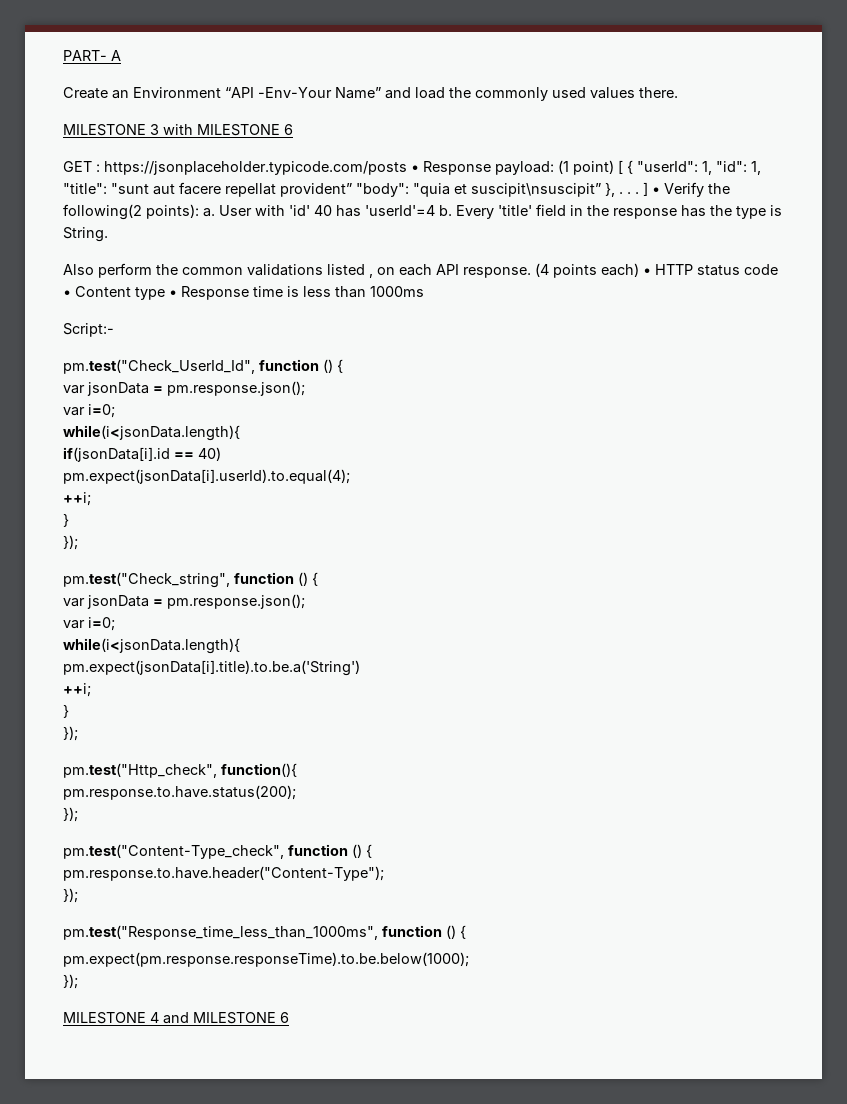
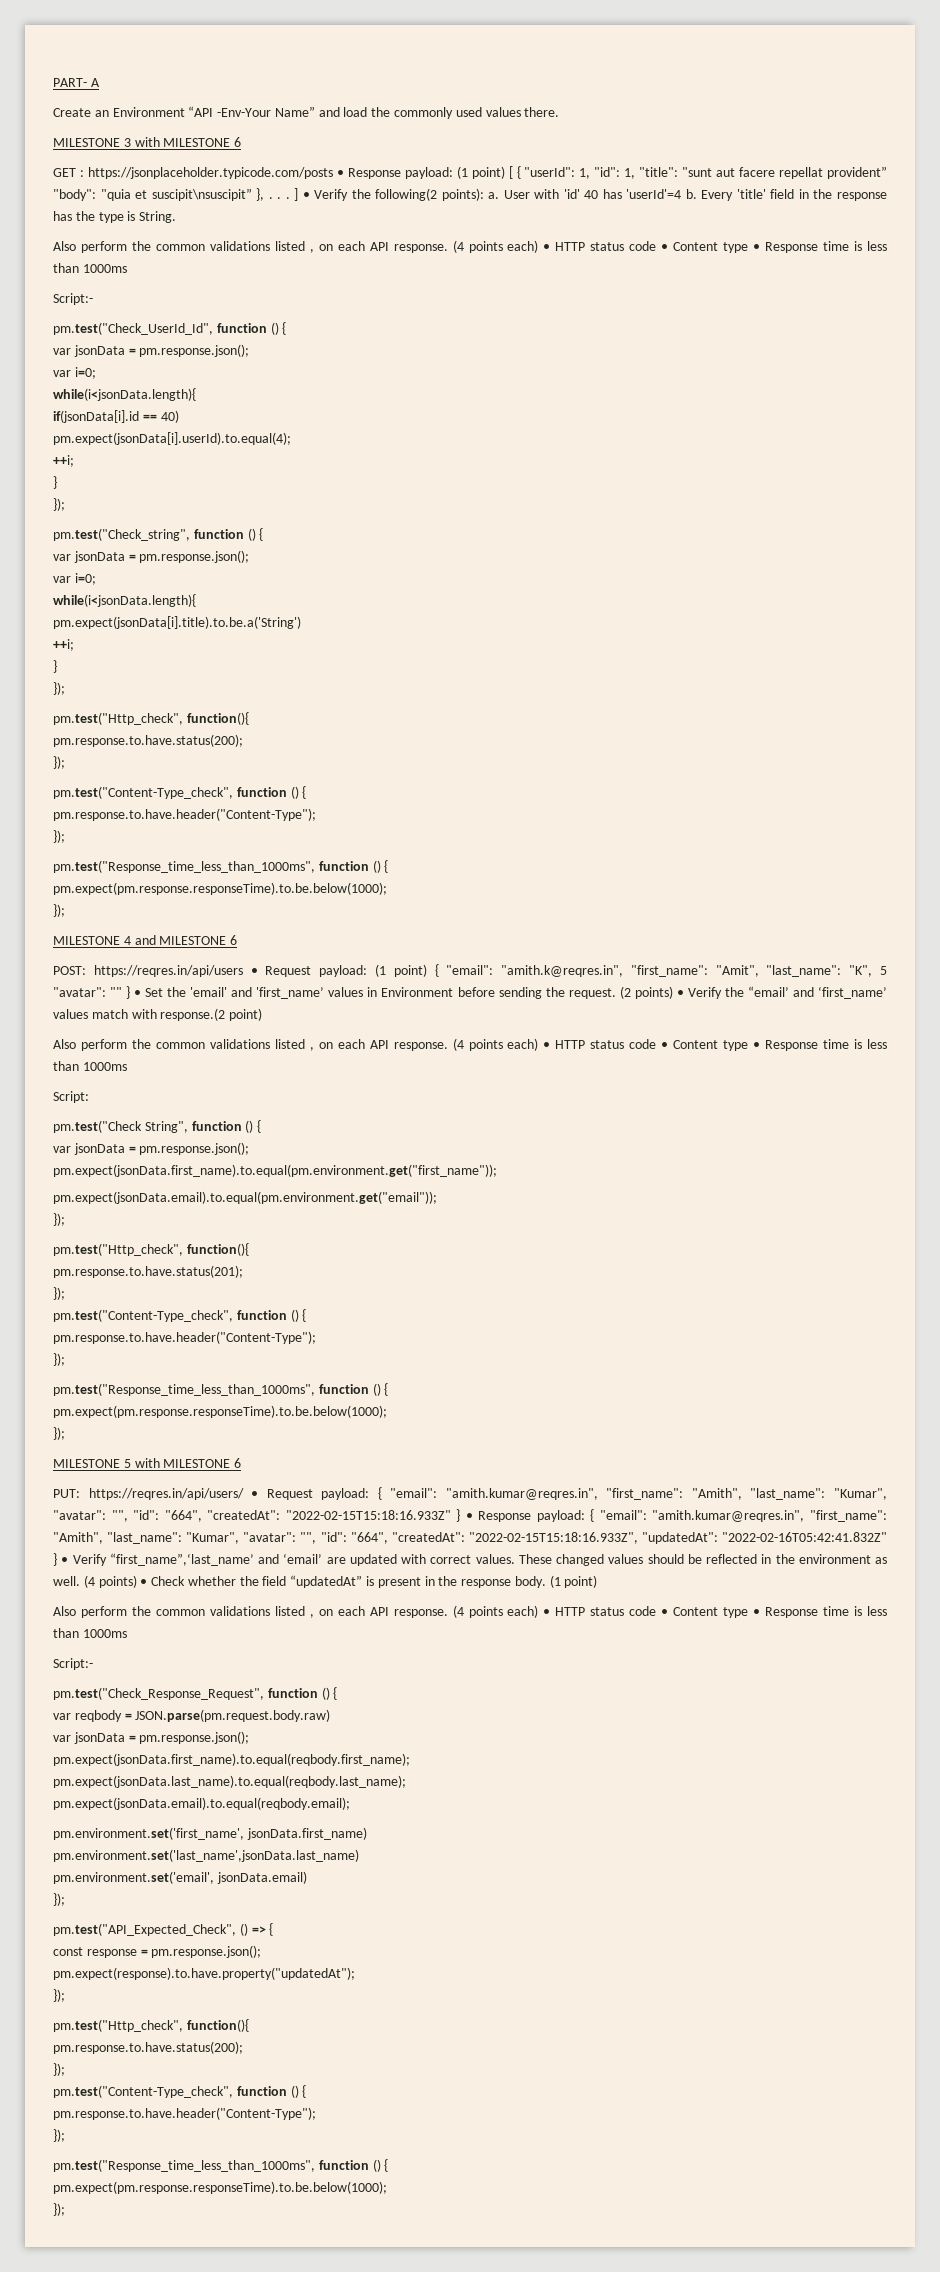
(289, 1017) none -> [53,964,888,977] [53,986,887,999] [53,1008,263,1021] [53,1038,888,1051] [53,1061,127,1071] [53,1091,89,1103] [53,1120,262,1133] [53,1142,250,1155] [53,1164,497,1177] [53,1191,437,1204] [53,1213,65,1226] [53,1243,249,1256] [53,1265,243,1278] [53,1287,65,1300] [53,1309,307,1322] [53,1331,316,1344] [53,1353,65,1366] [53,1383,389,1396] [53,1405,387,1418] [53,1427,65,1440] [53,1458,242,1468] [53,1487,887,1500] [53,1509,888,1522] [53,1532,888,1544] [53,1553,887,1566] [53,1575,598,1588] [53,1605,888,1618] [53,1628,127,1638] [53,1658,93,1670] [53,1687,338,1700] [53,1709,331,1722] [53,1731,250,1744] [53,1753,410,1766] [53,1775,406,1788] [53,1797,350,1810] [53,1827,367,1840] [53,1849,359,1862] [53,1871,307,1884] [53,1893,65,1906] [53,1923,274,1936] [53,1945,262,1958] [53,1967,355,1980] [53,1989,65,2002] [53,2019,249,2032] [53,2041,243,2054] [53,2063,65,2076] [53,2085,307,2098] [53,2107,316,2120] [53,2129,65,2142] [53,2159,389,2172] [53,2181,387,2194] [53,2203,65,2216] // POST: https://reqres.in/api/users • Request payload: (1 point) { "email": "amith.k@reqres.in", "first_name": "Amit", "last_name": "K", 5 "avatar": "" } • Set the 'email' and 'first_name’ values in Environment before sending the request. (2 points) • Verify the “email’ and ‘first_name’ values match with response.(2 point) // Also perform the common validations listed , on each API response. (4 points each) • HTTP status code • Content type • Response time is less than 1000ms // Script: // pm.test("Check String", function () { // var jsonData = pm.response.json(); // pm.expect(jsonData.first_name).to.equal(pm.environment.get("first_name")); // pm.expect(jsonData.email).to.equal(pm.environment.get("email")); // }); // pm.test("Http_check", function(){ // pm.response.to.have.status(201); // }); // pm.test("Content-Type_check", function () { // pm.response.to.have.header("Content-Type"); // }); // pm.test("Response_time_less_than_1000ms", function () { // pm.expect(pm.response.responseTime).to.be.below(1000); // }); // MILESTONE 5 with MILESTONE 6 // PUT: https://reqres.in/api/users/ • Request payload: { "email": "amith.kumar@reqres.in", "first_name": "Amith", "last_name": "Kumar", "avatar": "", "id": "664", "createdAt": "2022-02-15T15:18:16.933Z" } • Response payload: { "email": "amith.kumar@reqres.in", "first_name": "Amith", "last_name": "Kumar", "avatar": "", "id": "664", "createdAt": "2022-02-15T15:18:16.933Z", "updatedAt": "2022-02-16T05:42:41.832Z" } • Verify “first_name”,‘last_name’ and ‘email’ are updated with correct values. These changed values should be reflected in the environment as well. (4 points) • Check whether the field “updatedAt” is present in the response body. (1 point) // Also perform the common validations listed , on each API response. (4 points each) • HTTP status code • Content type • Response time is less than 1000ms // Script:- // pm.test("Check_Response_Request", function () { // var reqbody = JSON.parse(pm.request.body.raw) // var jsonData = pm.response.json(); // pm.expect(jsonData.first_name).to.equal(reqbody.first_name); // pm.expect(jsonData.last_name).to.equal(reqbody.last_name); // pm.expect(jsonData.email).to.equal(reqbody.email); // pm.environment.set('first_name', jsonData.first_name) // pm.environment.set('last_name',jsonData.last_name) // pm.environment.set('email', jsonData.email) // }); // pm.test("API_Expected_Check", () => { // const response = pm.response.json(); // pm.expect(response).to.have.property("updatedAt"); // }); // pm.test("Http_check", function(){ // pm.response.to.have.status(200); // }); // pm.test("Content-Type_check", function () { // pm.response.to.have.header("Content-Type"); // }); // pm.test("Response_time_less_than_1000ms", function () { // pm.expect(pm.response.responseTime).to.be.below(1000); // });

